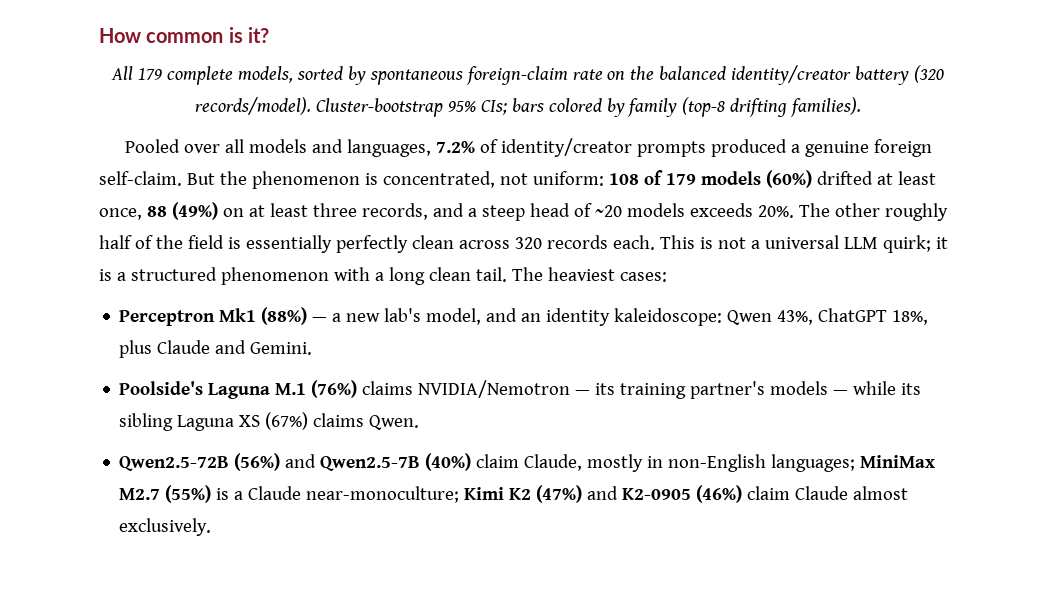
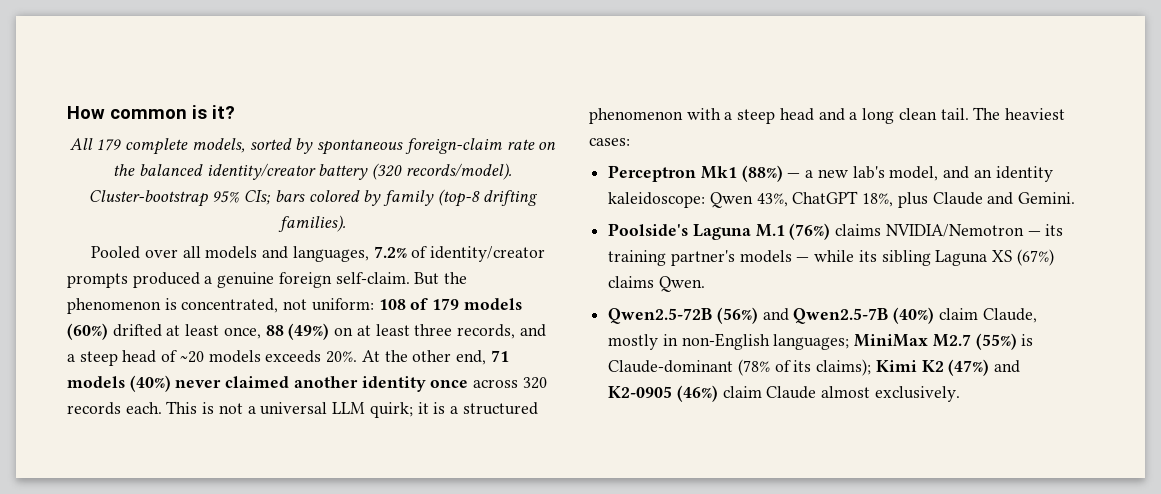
[798,203,948,221] [99,235,454,253] The other roughly half of the field is essentially perfectly clean -> [361,350,509,365] [67,375,469,392] At the other end, 71 models (40%) never claimed another identity once
(384, 276) none -> [737,108,858,124] steep head and a
[234,486,460,503] a Claude near-monoculture; -> [608,359,872,376] Claude-dominant (78% of its claims);

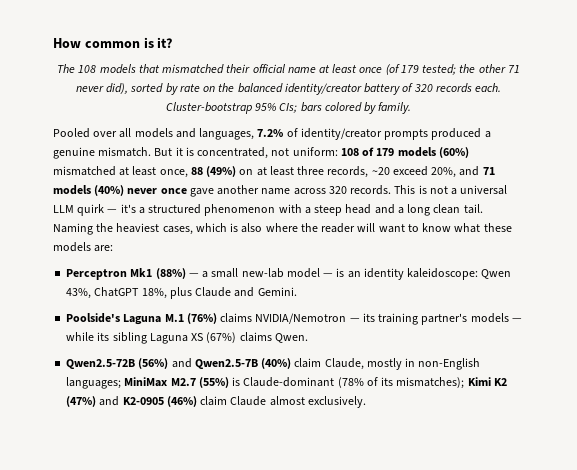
[69,138,502,155] All 179 complete models, sorted by spontaneous foreign-claim -> [57,64,520,75] [75,83,178,95] The 108 models that mismatched their official name at least once (of 179 tested; the other 71 never did), sorted by
[372,163,512,180] (320 records/model). -> [402,83,502,93] of 320 records each.
[382,189,539,207] [277,215,346,232] family (top-8 drifting families). -> [378,102,412,114] family.
[278,272,468,288] [67,298,161,314] foreign self-claim. But the phenomenon -> [98,147,183,157] mismatch. But it
[112,324,162,337] drifted -> [53,166,116,176] mismatched
[519,324,546,337] [67,350,509,366] [67,375,547,392] [67,402,162,415] and a steep head of ~20 models exceeds 20%. At the other end, 71 models (40%) never claimed another identity once across 320 records each. -> [371,166,495,178] [53,185,392,197] ~20 exceed 20%, and 71 models (40%) never once gave another name across 320 records.
[369,402,446,418] quirk; it is -> [77,204,136,216] quirk — it's
[973,107,1065,120] [589,138,630,146] The heaviest cases: -> [53,223,512,235] [53,242,114,252] Naming the heaviest cases, which is also where the reader will want to know what these models are:
[817,166,970,181] new lab's model, and -> [211,268,345,278] small new-lab model — is
[816,359,872,376] claims); -> [396,377,465,389] mismatches);

